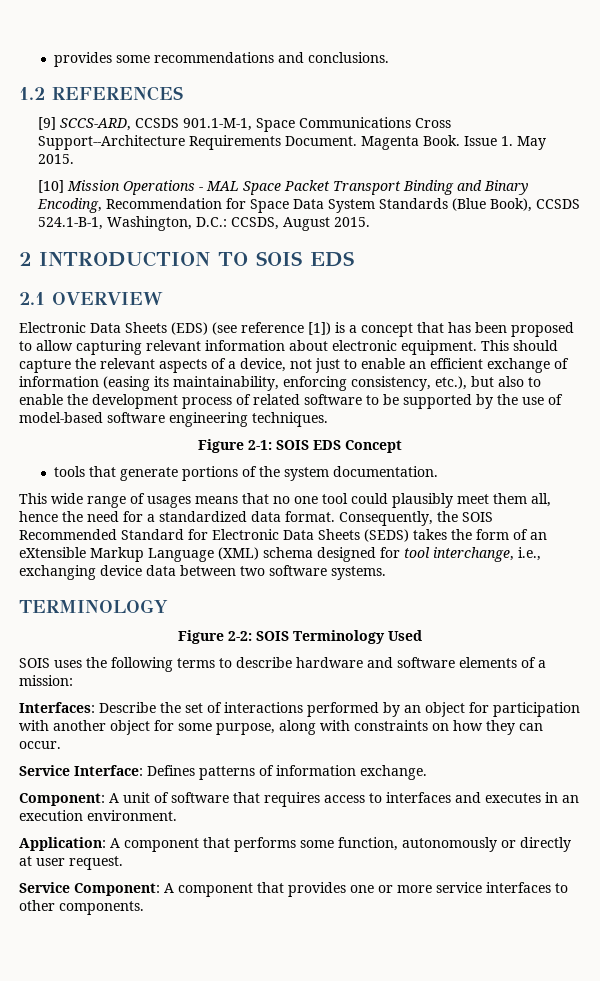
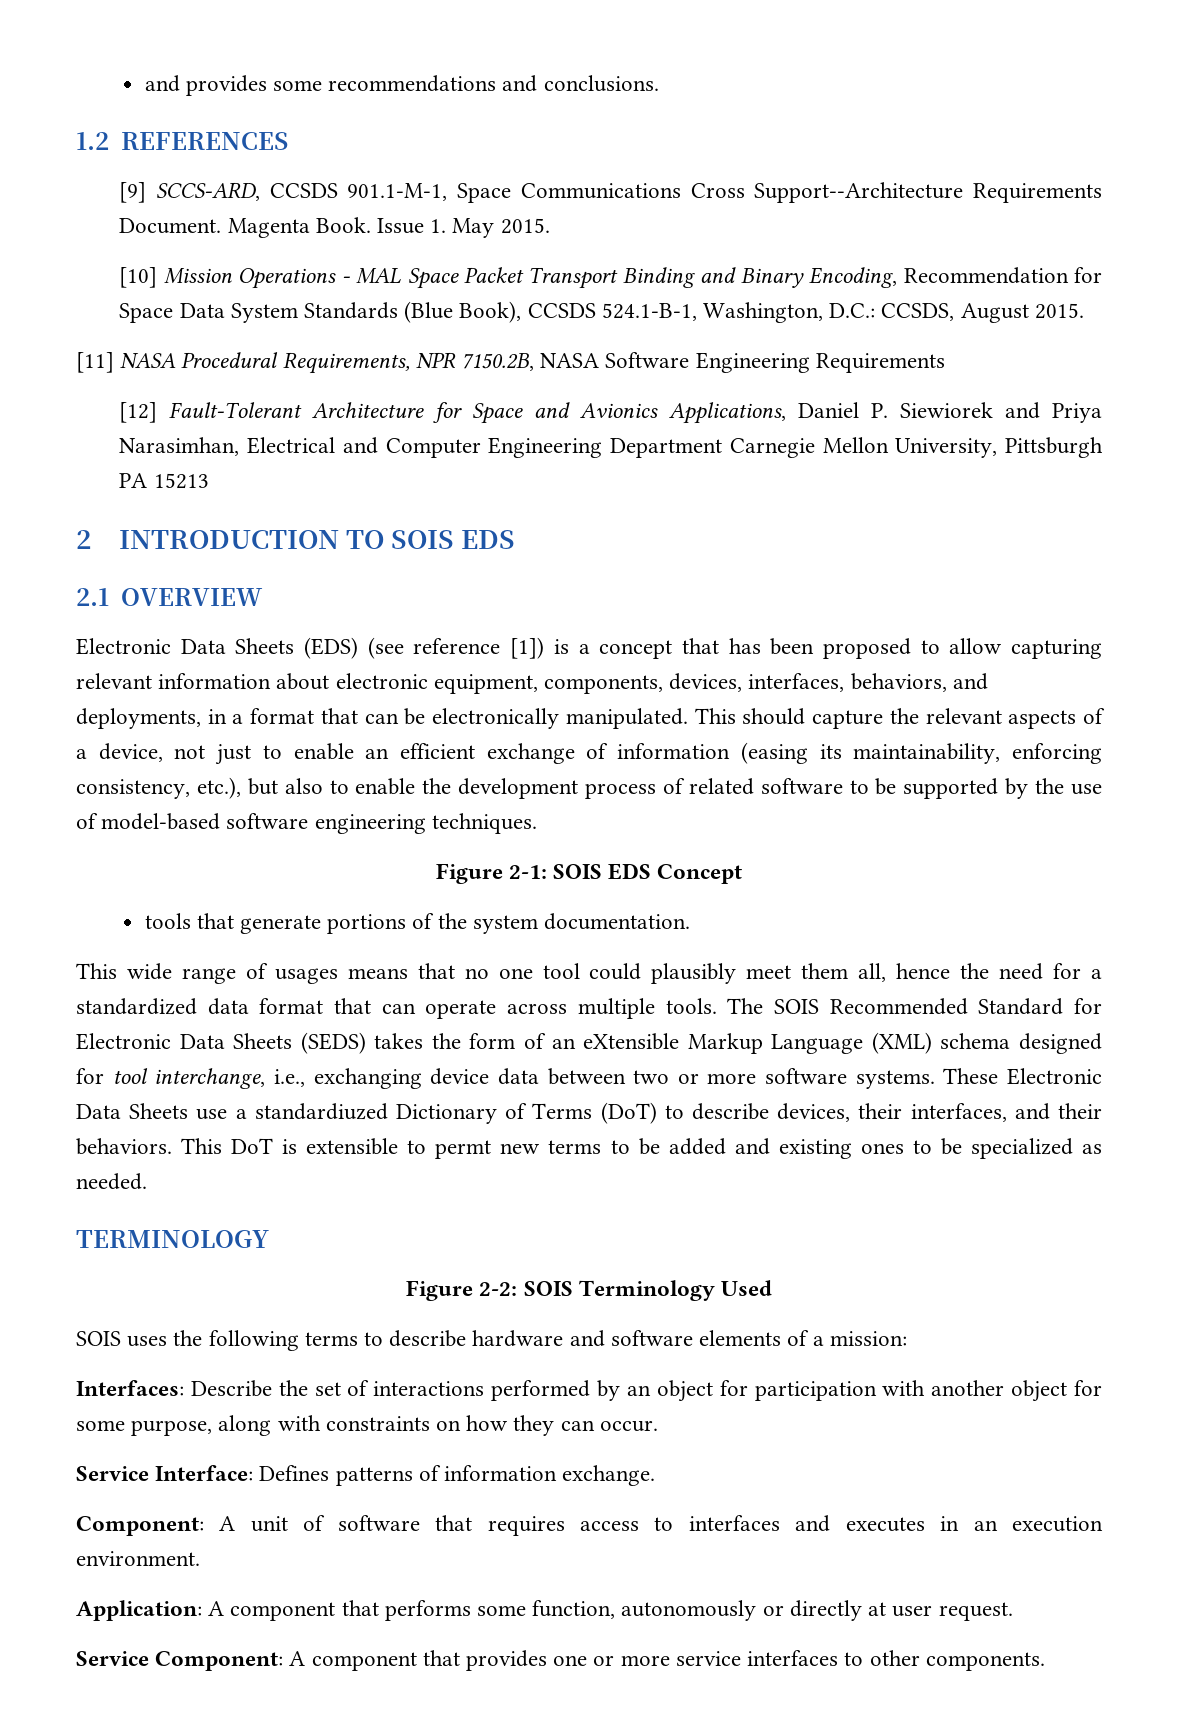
(53, 59) none -> [144,75,180,92] and
(371, 222) none -> [76,352,945,374] [119,402,1102,424] [119,437,1103,458] [119,473,209,489] // [11] NASA Procedural Requirements, NPR 7150.2B, NASA Software Engineering Requirements // [12] Fault-Tolerant Architecture for Space and Avionics Applications, Daniel P. Siewiorek and Priya Narasimhan, Electrical and Computer Engineering Department Carnegie Mellon University, Pittsburgh PA 15213
[401,340,477,355] equipment. -> [433,673,988,694] [76,708,688,729] equipment, components, devices, interfaces, behaviors, and deployments, in a format that can be electronically manipulated.
[285,511,458,526] format. Consequently, the -> [259,998,764,1019] format that can operate across multiple tools. The
(265, 571) none -> [677,1073,757,1084] or more
(386, 573) none -> [943,1068,1102,1085] [76,1102,1103,1124] [76,1138,1102,1159] [76,1173,147,1190] These Electronic Data Sheets use a standardiuzed Dictionary of Terms (DoT) to describe devices, their interfaces, and their behaviors. This DoT is extensible to permt new terms to be added and existing ones to be specialized as needed.

